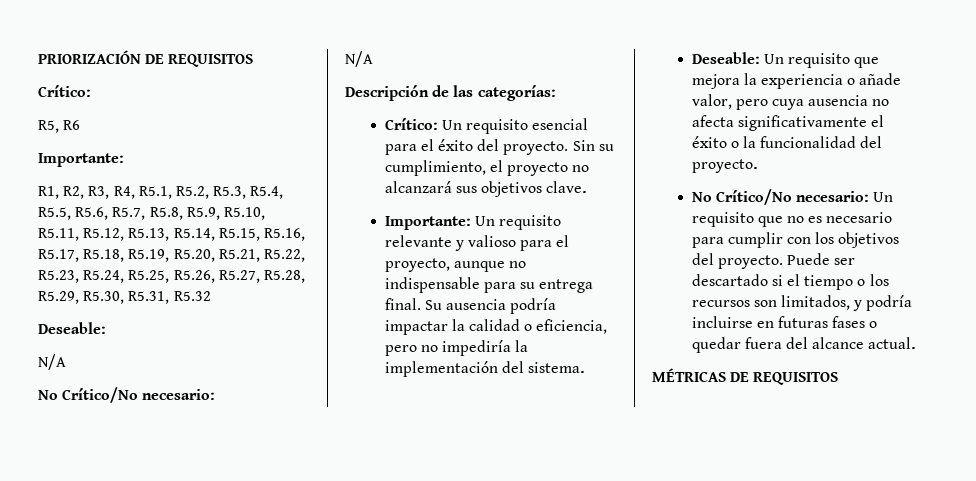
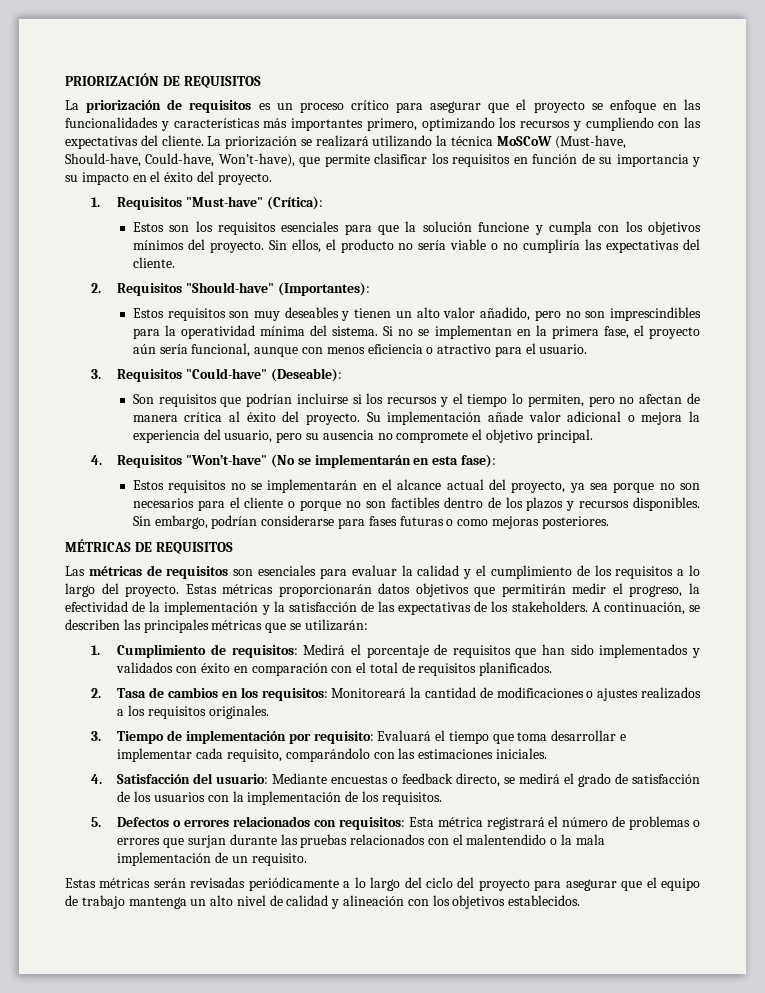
[38,85,91,97] [38,120,81,133] [38,153,124,167] [38,186,284,199] [38,207,265,220] [38,228,305,241] [38,249,305,262] [38,270,305,283] [38,291,211,304] [38,322,106,334] [38,354,66,370] [38,387,216,403] [345,51,373,67] [345,85,556,101] [384,118,589,134] [384,139,614,155] [384,160,590,176] [384,181,588,197] [384,215,561,230] [384,235,570,251] [384,258,526,272] [384,277,594,293] [384,298,557,314] [384,319,608,335] [384,340,529,356] [384,361,585,377] [691,52,880,68] [691,73,902,89] [691,94,890,110] [691,115,884,131] [691,136,883,148] [691,159,758,173] [691,189,894,205] [691,212,893,227] [691,232,900,248] [691,253,856,269] [691,274,889,290] [691,295,913,311] [691,316,878,328] [691,337,917,353] [652,368,839,385] Crítico: // R5, R6 // Importante: // R1, R2, R3, R4, R5.1, R5.2, R5.3, R5.4, R5.5, R5.6, R5.7, R5.8, R5.9, R5.10, R5.11, R5.12, R5.13, R5.14, R5.15, R5.16, R5.17, R5.18, R5.19, R5.20, R5.21, R5.22, R5.23, R5.24, R5.25, R5.26, R5.27, R5.28, R5.29, R5.30, R5.31, R5.32 // Deseable: // N/A // No Crítico/No necesario: // N/A // Descripción de las categorías: // Crítico: Un requisito esencial para el éxito del proyecto. Sin su cumplimiento, el proyecto no alcanzará sus objetivos clave. // Importante: Un requisito relevante y valioso para el proyecto, aunque no indispensable para su entrega final. Su ausencia podría impactar la calidad o eficiencia, pero no impediría la implementación del sistema. // Deseable: Un requisito que mejora la experiencia o añade valor, pero cuya ausencia no afecta significativamente el éxito o la funcionalidad del proyecto. // No Crítico/No necesario: Un requisito que no es necesario para cumplir con los objetivos del proyecto. Puede ser descartado si el tiempo o los recursos son limitados, y podría incluirse en futuras fases o quedar fuera del alcance actual. // MÉTRICAS DE REQUISITOS -> [65,99,701,113] [65,117,701,131] [65,135,626,149] [65,153,700,167] [65,171,272,185] [91,196,324,210] [132,221,701,235] [132,239,700,253] [132,257,175,268] [91,282,371,296] [132,307,701,321] [132,325,700,339] [132,343,588,357] [91,368,343,382] [132,393,700,407] [132,411,700,425] [132,429,593,443] [91,454,496,468] [132,479,700,493] [132,497,700,511] [132,515,609,529] [65,539,233,554] [65,565,701,579] [65,583,701,597] [65,601,700,615] [65,619,368,633] [91,644,700,658] [116,662,553,676] [91,687,701,701] [117,705,269,719] [91,730,627,744] [117,748,547,762] [91,773,701,787] [117,791,442,805] [91,816,701,830] [117,834,605,848] [117,852,307,866] [65,877,700,891] [65,895,581,909] La priorización de requisitos es un proceso crítico para asegurar que el proyecto se enfoque en las funcionalidades y características más importantes primero, optimizando los recursos y cumpliendo con las expectativas del cliente. La priorización se realizará utilizando la técnica MoSCoW (Must-have, Should-have, Could-have, Won’t-have), que permite clasificar los requisitos en función de su importancia y su impacto en el éxito del proyecto. // 1. Requisitos "Must-have" (Crítica): // Estos son los requisitos esenciales para que la solución funcione y cumpla con los objetivos mínimos del proyecto. Sin ellos, el producto no sería viable o no cumpliría las expectativas del cliente. // 2. Requisitos "Should-have" (Importantes): // Estos requisitos son muy deseables y tienen un alto valor añadido, pero no son imprescindibles para la operatividad mínima del sistema. Si no se implementan en la primera fase, el proyecto aún sería funcional, aunque con menos eficiencia o atractivo para el usuario. // 3. Requisitos "Could-have" (Deseable): // Son requisitos que podrían incluirse si los recursos y el tiempo lo permiten, pero no afectan de manera crítica al éxito del proyecto. Su implementación añade valor adicional o mejora la experiencia del usuario, pero su ausencia no compromete el objetivo principal. // 4. Requisitos "Won’t-have" (No se implementarán en esta fase): // Estos requisitos no se implementarán en el alcance actual del proyecto, ya sea porque no son necesarios para el cliente o porque no son factibles dentro de los plazos y recursos disponibles. Sin embargo, podrían considerarse para fases futuras o como mejoras posteriores. // MÉTRICAS DE REQUISITOS // Las métricas de requisitos son esenciales para evaluar la calidad y el cumplimiento de los requisitos a lo largo del proyecto. Estas métricas proporcionarán datos objetivos que permitirán medir el progreso, la efectividad de la implementación y la satisfacción de las expectativas de los stakeholders. A continuación, se describen las principales métricas que se utilizarán: // 1. Cumplimiento de requisitos: Medirá el porcentaje de requisitos que han sido implementados y validados con éxito en comparación con el total de requisitos planificados. // 2. Tasa de cambios en los requisitos: Monitoreará la cantidad de modificaciones o ajustes realizados a los requisitos originales. // 3. Tiempo de implementación por requisito: Evaluará el tiempo que toma desarrollar e implementar cada requisito, comparándolo con las estimaciones iniciales. // 4. Satisfacción del usuario: Mediante encuestas o feedback directo, se medirá el grado de satisfacción de los usuarios con la implementación de los requisitos. // 5. Defectos o errores relacionados con requisitos: Esta métrica registrará el número de problemas o errores que surjan durante las pruebas relacionados con el malentendido o la mala implementación de un requisito. // Estas métricas serán revisadas periódicamente a lo largo del ciclo del proyecto para asegurar que el equipo de trabajo mantenga un alto nivel de calidad y alineación con los objetivos establecidos.

